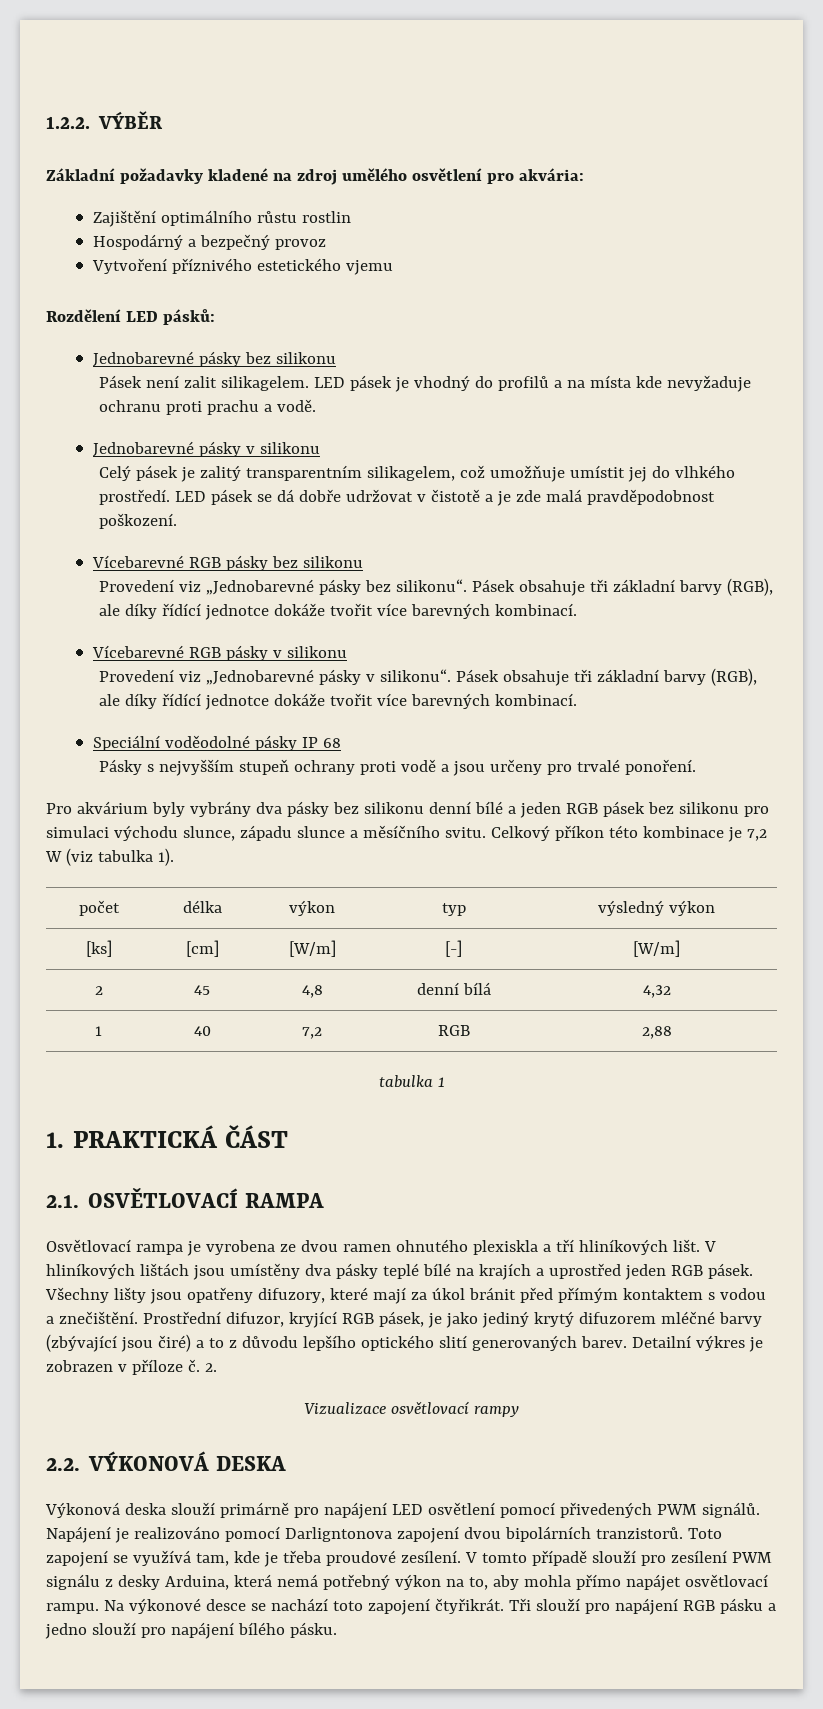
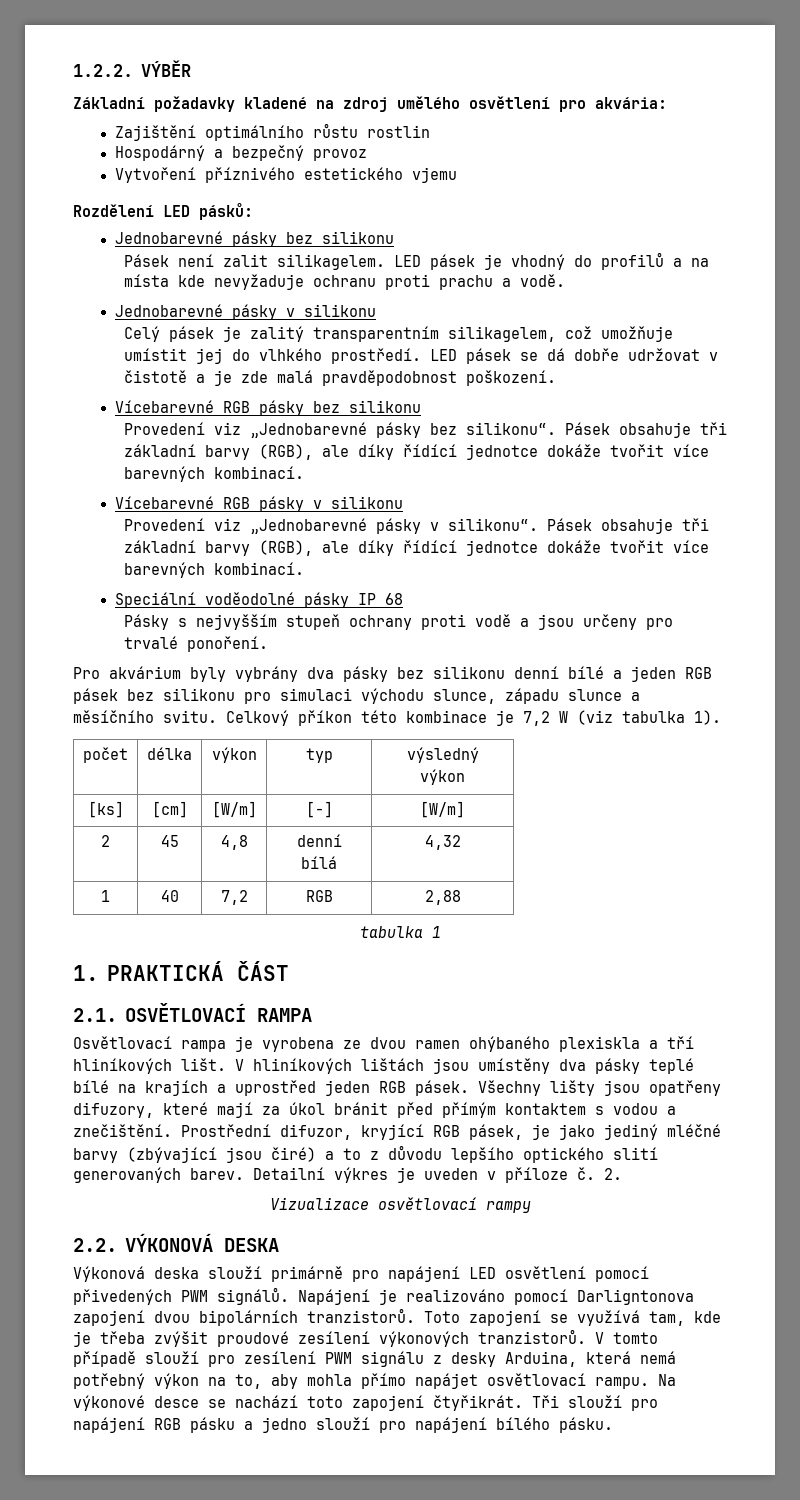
[395,1239,468,1252] ohnutého -> [469,1036,550,1052] ohýbaného
[533,1311,656,1327] krytý difuzorem -> (658, 1132) none
[46,1360,113,1372] zobrazen -> [424,1168,478,1180] uveden
[325,1550,461,1566] proudové zesílení. -> [154,1329,586,1347] zvýšit proudové zesílení výkonových tranzistorů.

